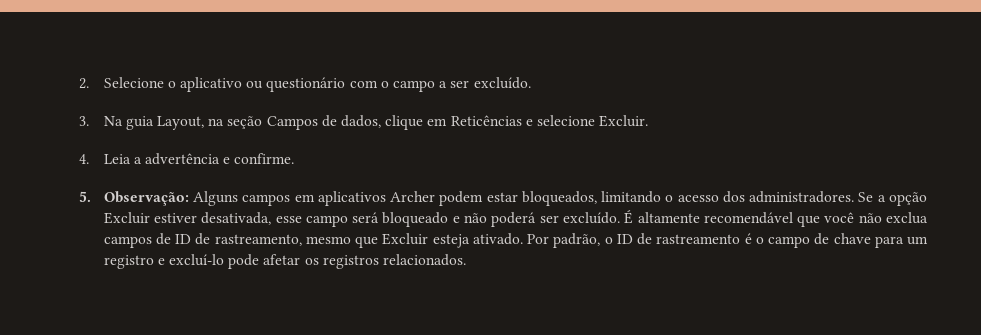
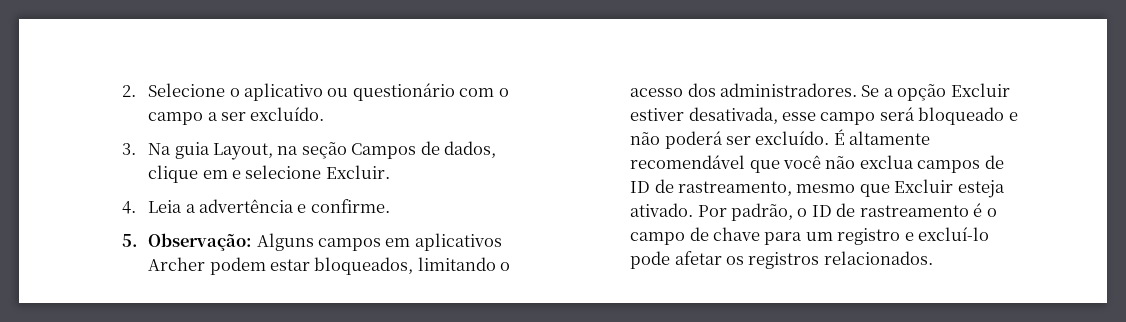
[450,115,522,126] Reticências -> (228, 174) none

